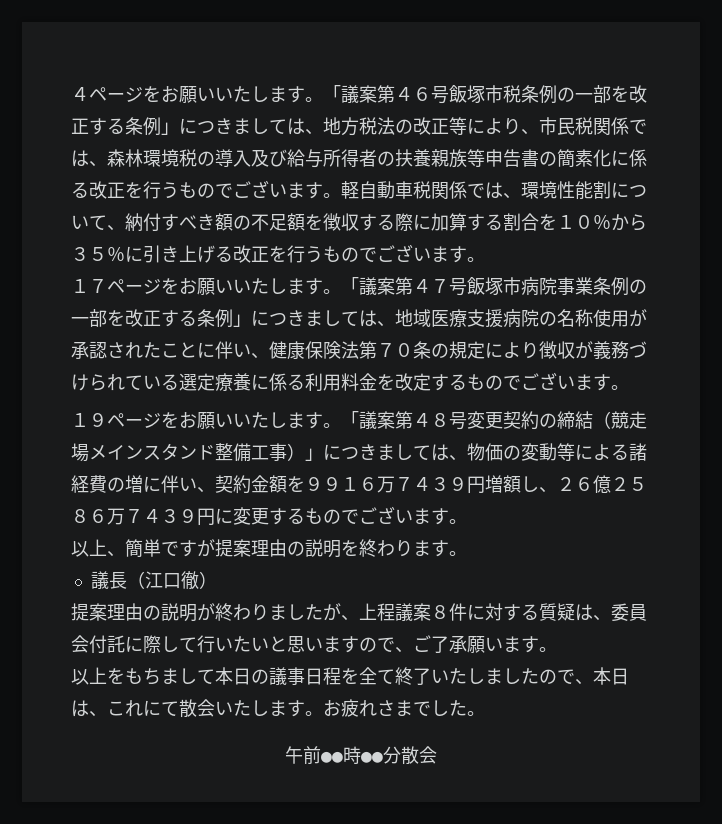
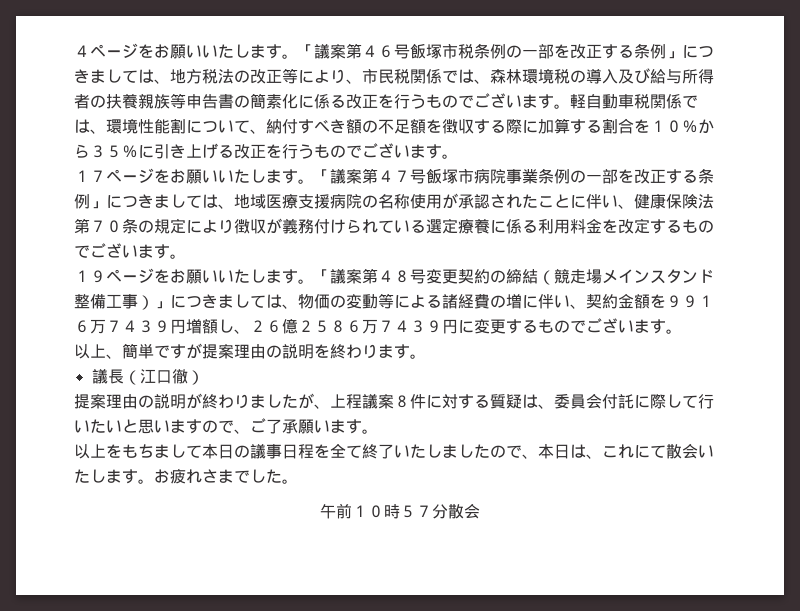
[629,341,647,358] づ -> [314,219,330,234] 付
[321,746,383,764] ●●時●● -> [352,504,432,519] １０時５７

